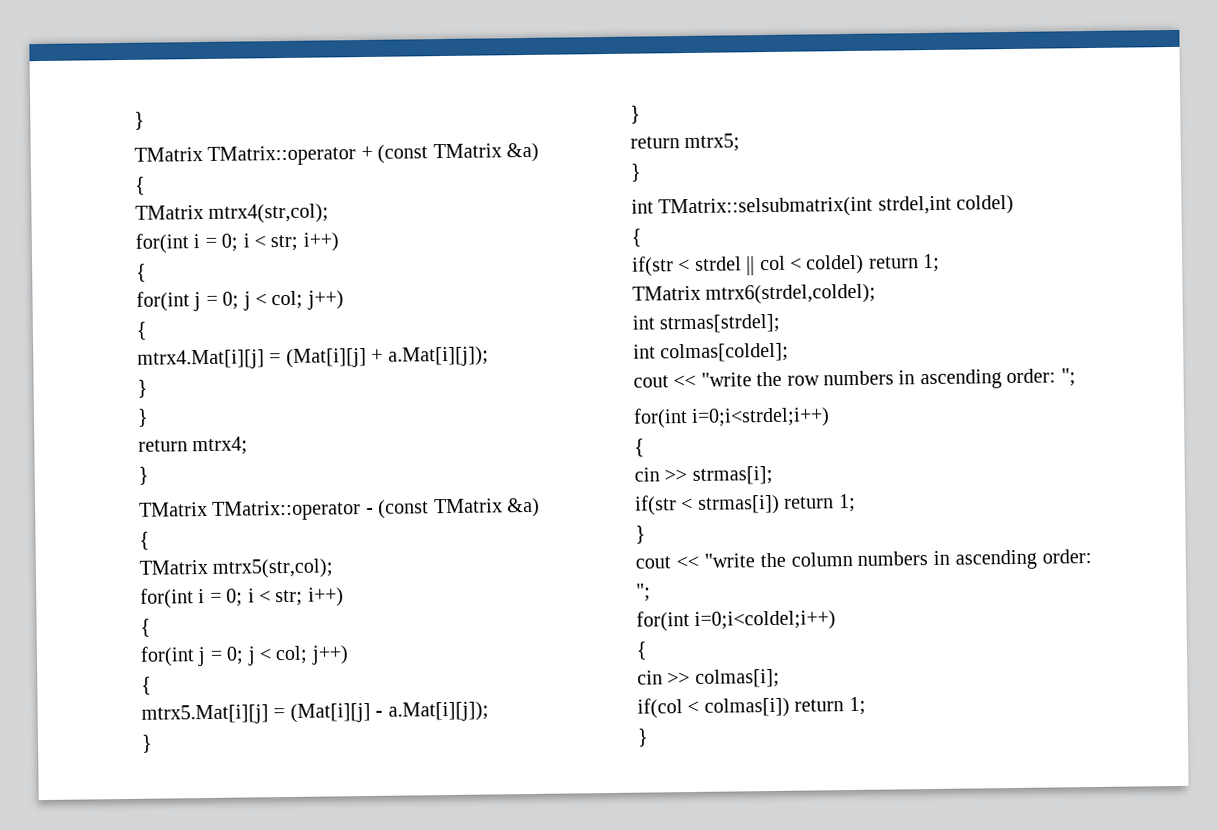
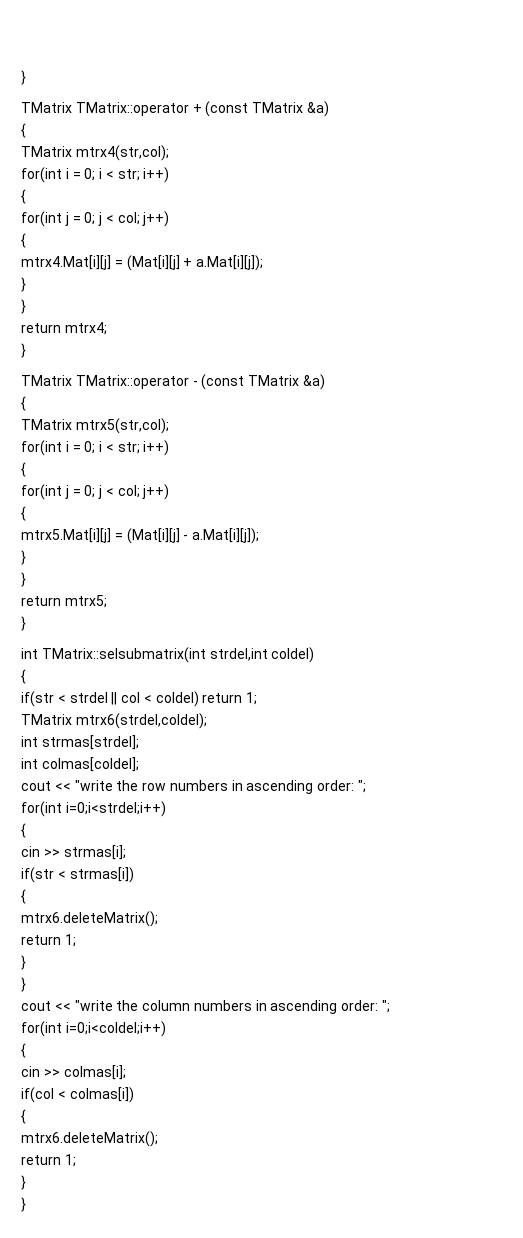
[784,493,856,513] [635,525,646,544] return 1; // } -> [21,889,26,904] [21,911,158,927] [21,934,76,947] [21,955,26,970] [21,977,26,992] // { // mtrx6.deleteMatrix(); // return 1; // } // }
[794,696,866,716] [637,728,649,747] return 1; // } -> [21,1109,26,1124] [21,1131,158,1147] [21,1154,76,1167] [21,1175,26,1190] [21,1197,26,1212] // { // mtrx6.deleteMatrix(); // return 1; // } // }

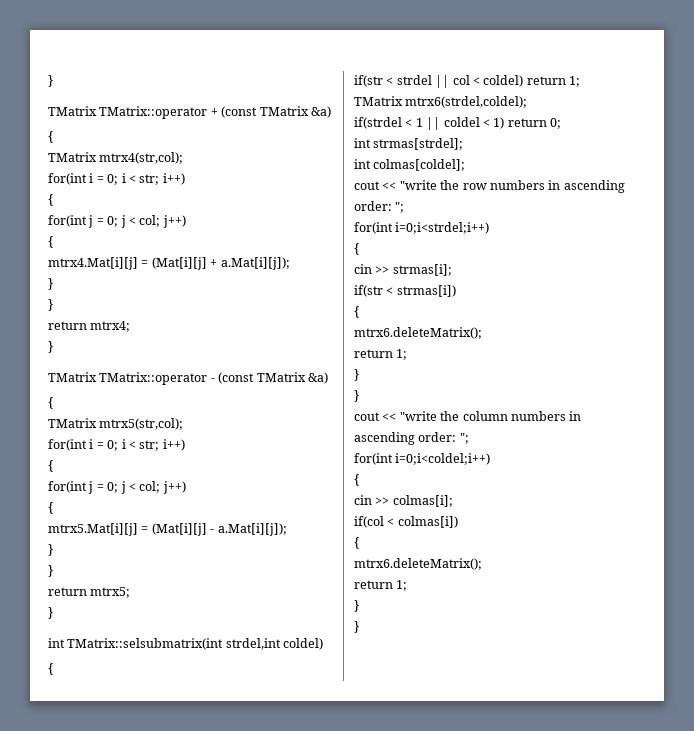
(207, 721) none -> [354,117,561,130] // if(strdel < 1 || coldel < 1) return 0;

